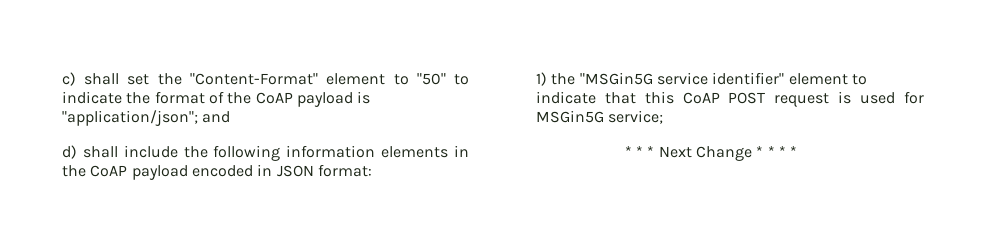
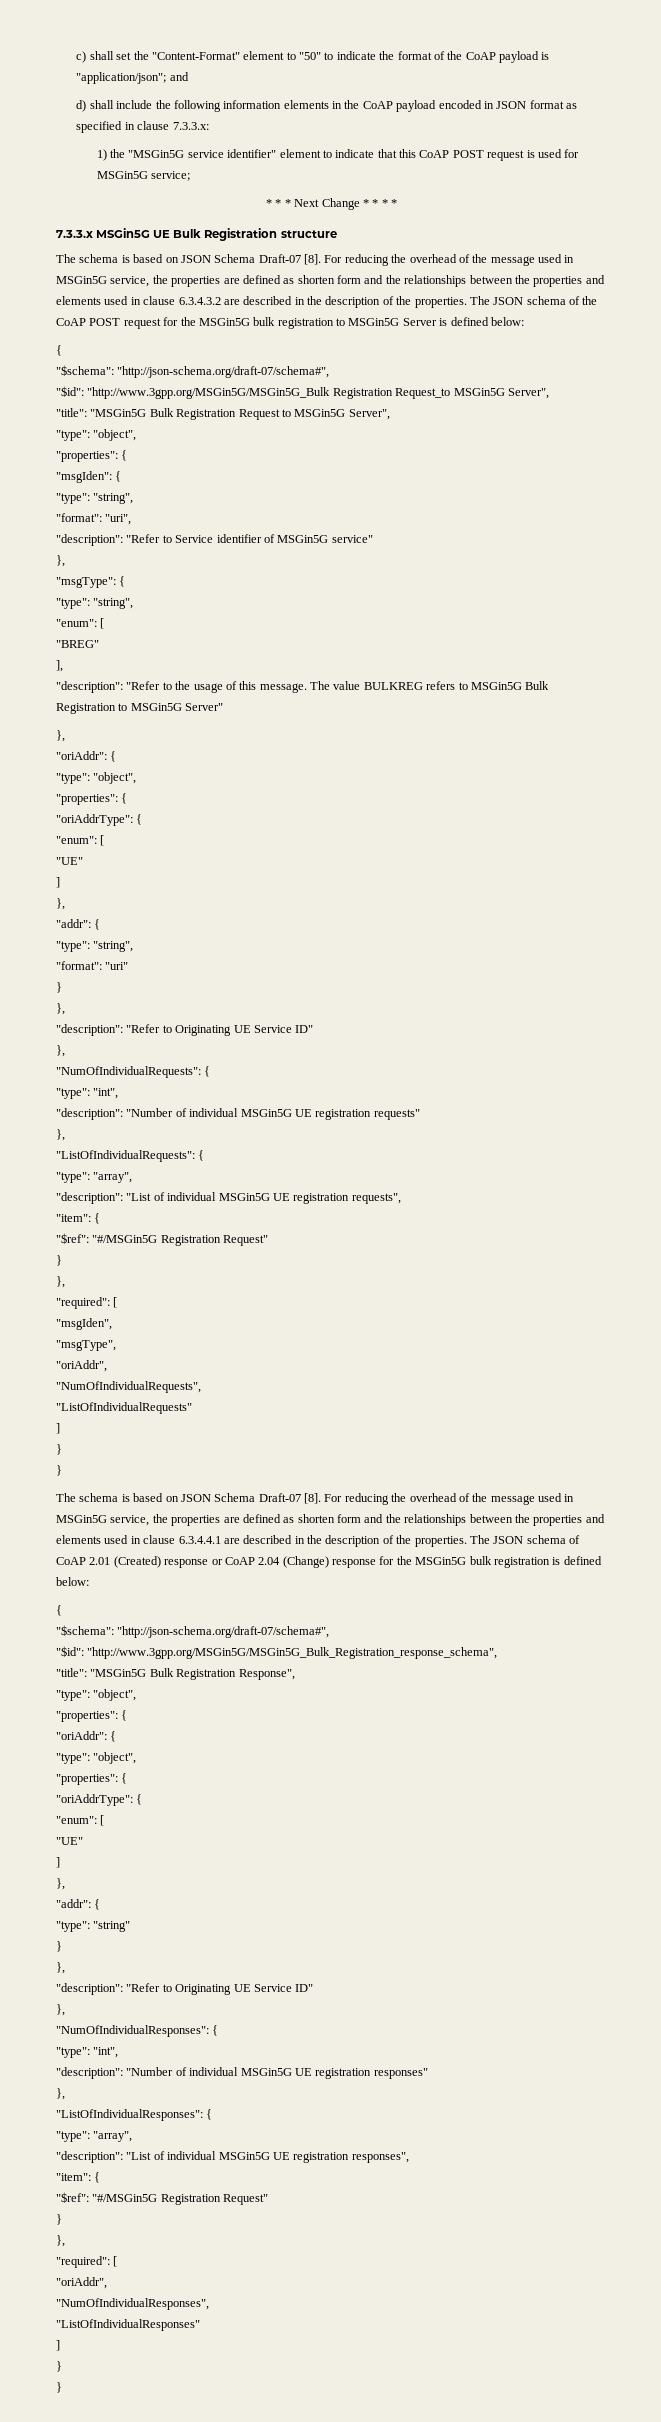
[317,164,372,177] format: -> [529,100,577,109] [76,121,209,133] format as specified in clause 7.3.3.x:
(798, 151) none -> [56,228,337,241] [56,254,575,266] [56,275,605,287] [56,296,598,308] [56,317,524,329] [56,345,62,356] [56,365,330,378] [56,386,549,399] [56,408,390,420] [56,429,137,441] [56,450,128,462] [56,471,122,483] [56,493,134,504] [56,513,132,525] [56,534,373,546] [56,555,65,567] [56,576,126,588] [56,598,134,609] [56,618,105,629] [56,640,99,648] [56,660,63,672] [56,681,550,693] [56,703,224,714] [56,730,65,742] [56,751,117,762] [56,772,137,784] [56,793,128,805] [56,814,143,826] [56,835,105,846] [56,857,83,865] [56,877,60,888] [56,898,65,910] [56,919,101,930] [56,941,134,952] [56,961,129,970] [56,982,62,993] [56,1003,65,1015] [56,1024,314,1036] [56,1045,65,1057] [56,1066,211,1078] [56,1088,119,1099] [56,1108,420,1120] [56,1129,65,1141] [56,1150,205,1162] [56,1172,133,1183] [56,1192,401,1204] [56,1213,101,1224] [56,1233,269,1246] [56,1255,62,1266] [56,1276,65,1288] [56,1297,118,1309] [56,1318,112,1330] [56,1340,116,1351] [56,1360,107,1372] [56,1381,201,1393] [56,1402,192,1414] [56,1423,60,1434] [56,1444,62,1455] [56,1465,62,1476] [56,1493,575,1505] [56,1514,605,1526] [56,1535,580,1547] [56,1556,602,1568] [56,1577,89,1586] [56,1605,62,1616] [56,1625,330,1638] [56,1646,498,1659] [56,1668,295,1680] [56,1689,137,1701] [56,1710,128,1722] [56,1731,117,1742] [56,1752,137,1764] [56,1773,128,1785] [56,1794,143,1806] [56,1815,105,1826] [56,1837,83,1845] [56,1857,60,1868] [56,1878,65,1890] [56,1899,101,1910] [56,1921,131,1932] [56,1941,62,1952] [56,1962,65,1974] [56,1983,314,1995] [56,2004,65,2016] [56,2025,219,2037] [56,2047,119,2058] [56,2067,428,2079] [56,2088,65,2100] [56,2109,213,2121] [56,2131,133,2142] [56,2151,409,2163] [56,2172,101,2183] [56,2192,269,2205] [56,2214,62,2225] [56,2235,65,2247] [56,2256,118,2268] [56,2277,107,2289] [56,2298,209,2310] [56,2319,200,2331] [56,2340,60,2351] [56,2361,62,2372] [56,2382,62,2393] // 7.3.3.x MSGin5G UE Bulk Registration structure // The schema is based on JSON Schema Draft-07 [8]. For reducing the overhead of the message used in MSGin5G service, the properties are defined as shorten form and the relationships between the properties and elements used in clause 6.3.4.3.2 are described in the description of the properties. The JSON schema of the CoAP POST request for the MSGin5G bulk registration to MSGin5G Server is defined below: // { // "$schema": "http://json-schema.org/draft-07/schema#", // "$id": "http://www.3gpp.org/MSGin5G/MSGin5G_Bulk Registration Request_to MSGin5G Server", // "title": "MSGin5G Bulk Registration Request to MSGin5G Server", // "type": "object", // "properties": { // "msgIden": { // "type": "string", // "format": "uri", // "description": "Refer to Service identifier of MSGin5G service" // }, // "msgType": { // "type": "string", // "enum": [ // "BREG" // ], // "description": "Refer to the usage of this message. The value BULKREG refers to MSGin5G Bulk Registration to MSGin5G Server" // }, // "oriAddr": { // "type": "object", // "properties": { // "oriAddrType": { // "enum": [ // "UE" // ] // }, // "addr": { // "type": "string", // "format": "uri" // } // }, // "description": "Refer to Originating UE Service ID" // }, // "NumOfIndividualRequests": { // "type": "int", // "description": "Number of individual MSGin5G UE registration requests" // }, // "ListOfIndividualRequests": { // "type": "array", // "description": "List of individual MSGin5G UE registration requests", // "item": { // "$ref": "#/MSGin5G Registration Request" // } // }, // "required": [ // "msgIden", // "msgType", // "oriAddr", // "NumOfIndividualRequests", // "ListOfIndividualRequests" // ] // } // } // The schema is based on JSON Schema Draft-07 [8]. For reducing the overhead of the message used in MSGin5G service, the properties are defined as shorten form and the relationships between the properties and elements used in clause 6.3.4.4.1 are described in the description of the properties. The JSON schema of CoAP 2.01 (Created) response or CoAP 2.04 (Change) response for the MSGin5G bulk registration is defined below: // { // "$schema": "http://json-schema.org/draft-07/schema#", // "$id": "http://www.3gpp.org/MSGin5G/MSGin5G_Bulk_Registration_response_schema", // "title": "MSGin5G Bulk Registration Response", // "type": "object", // "properties": { // "oriAddr": { // "type": "object", // "properties": { // "oriAddrType": { // "enum": [ // "UE" // ] // }, // "addr": { // "type": "string" // } // }, // "description": "Refer to Originating UE Service ID" // }, // "NumOfIndividualResponses": { // "type": "int", // "description": "Number of individual MSGin5G UE registration responses" // }, // "ListOfIndividualResponses": { // "type": "array", // "description": "List of individual MSGin5G UE registration responses", // "item": { // "$ref": "#/MSGin5G Registration Request" // } // }, // "required": [ // "oriAddr", // "NumOfIndividualResponses", // "ListOfIndividualResponses" // ] // } // }

